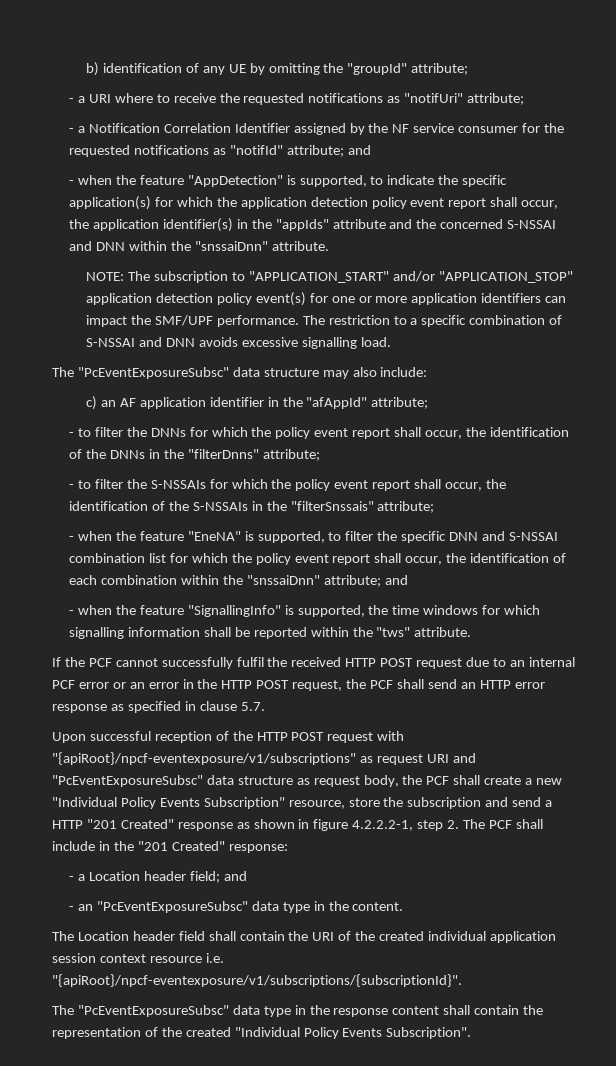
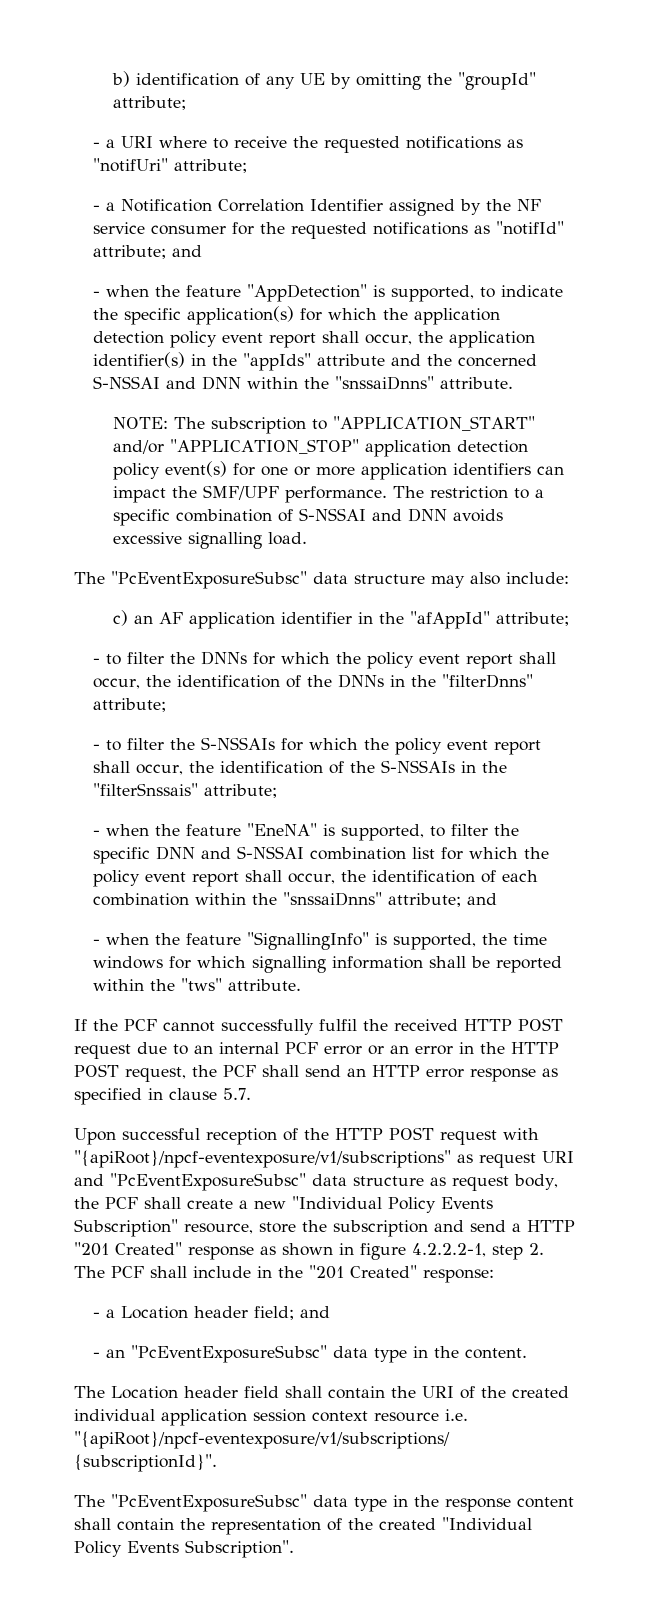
[194,241,268,251] "snssaiDnn" -> [335,376,435,390] "snssaiDnns"
[246,575,320,585] "snssaiDnn" -> [283,892,383,906] "snssaiDnns"

